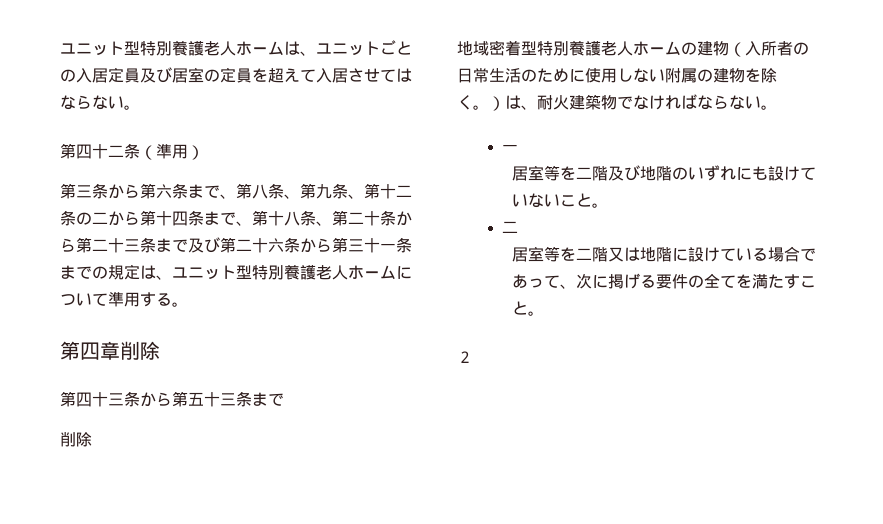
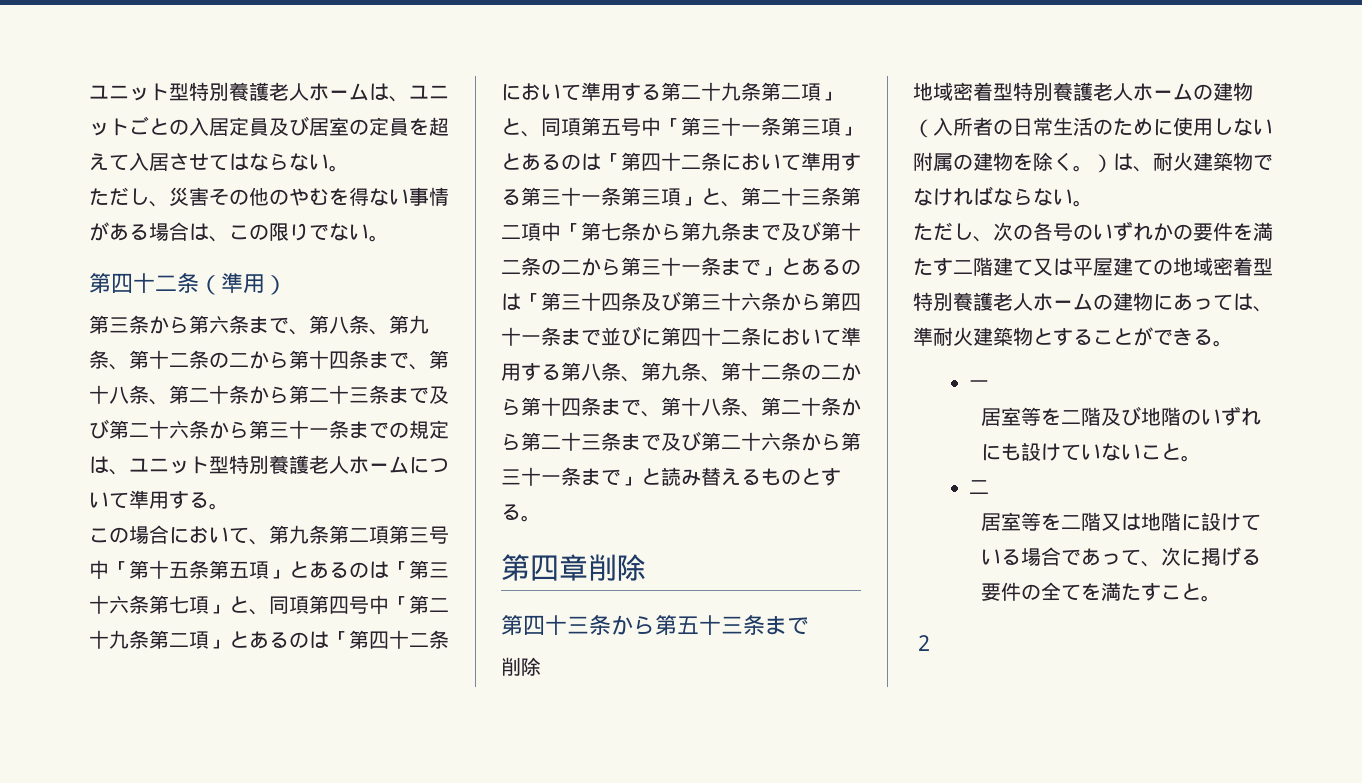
(140, 107) none -> [89,187,449,207] [89,222,389,242] // ただし、災害その他のやむを得ない事情がある場合は、この限りでない。
(188, 304) none -> [89,525,449,545] [89,560,449,579] [89,595,449,615] [89,630,449,649] [501,82,841,101] [501,117,861,137] [501,152,861,171] [501,187,861,207] [501,221,861,241] [501,257,861,276] [501,291,861,311] [501,326,861,346] [501,362,861,382] [501,397,861,417] [501,431,861,451] [501,467,841,486] [501,504,541,522] // この場合において、第九条第二項第三号中「第十五条第五項」とあるのは「第三十六条第七項」と、同項第四号中「第二十九条第二項」とあるのは「第四十二条において準用する第二十九条第二項」と、同項第五号中「第三十一条第三項」とあるのは「第四十二条において準用する第三十一条第三項」と、第二十三条第二項中「第七条から第九条まで及び第十二条の二から第三十一条まで」とあるのは「第三十四条及び第三十六条から第四十一条まで並びに第四十二条において準用する第八条、第九条、第十二条の二から第十四条まで、第十八条、第二十条から第二十三条まで及び第二十六条から第三十一条まで」と読み替えるものとする。
(777, 107) none -> [913,221,1273,242] [913,257,1273,276] [913,292,1273,312] [913,327,1233,347] // ただし、次の各号のいずれかの要件を満たす二階建て又は平屋建ての地域密着型特別養護老人ホームの建物にあっては、準耐火建築物とすることができる。

